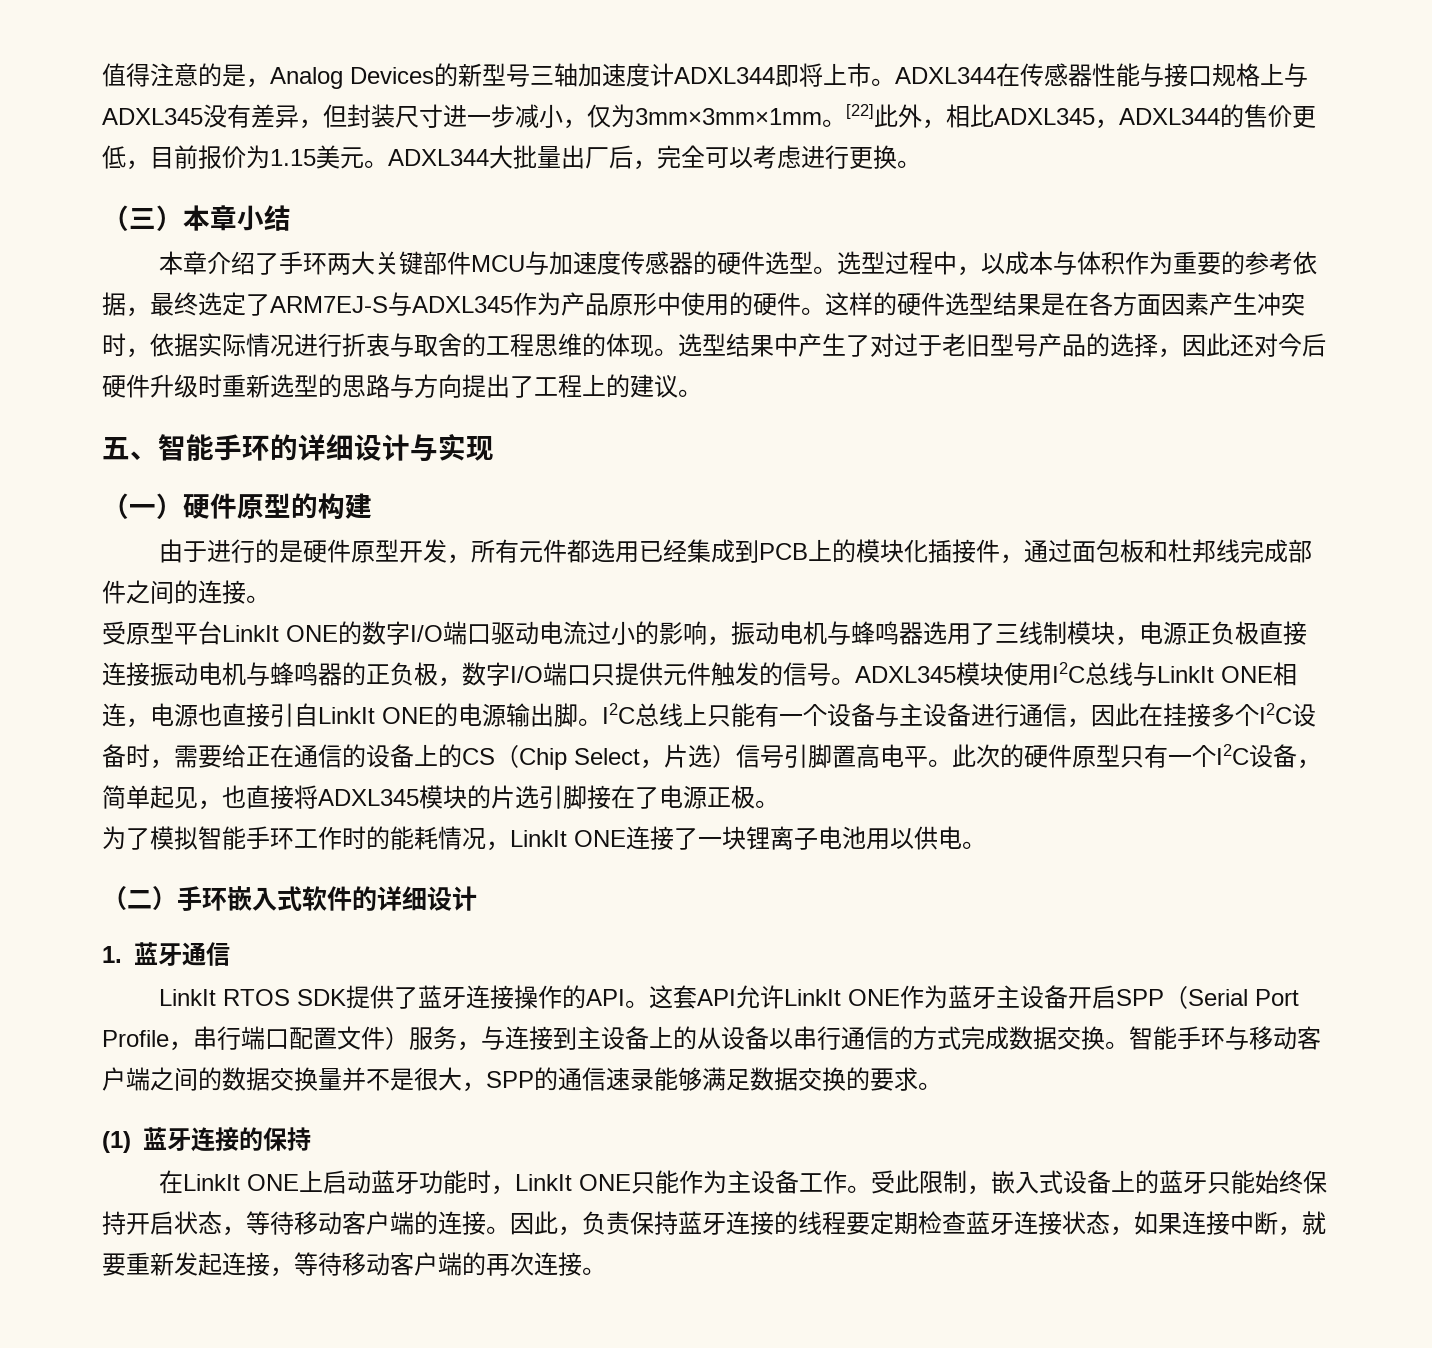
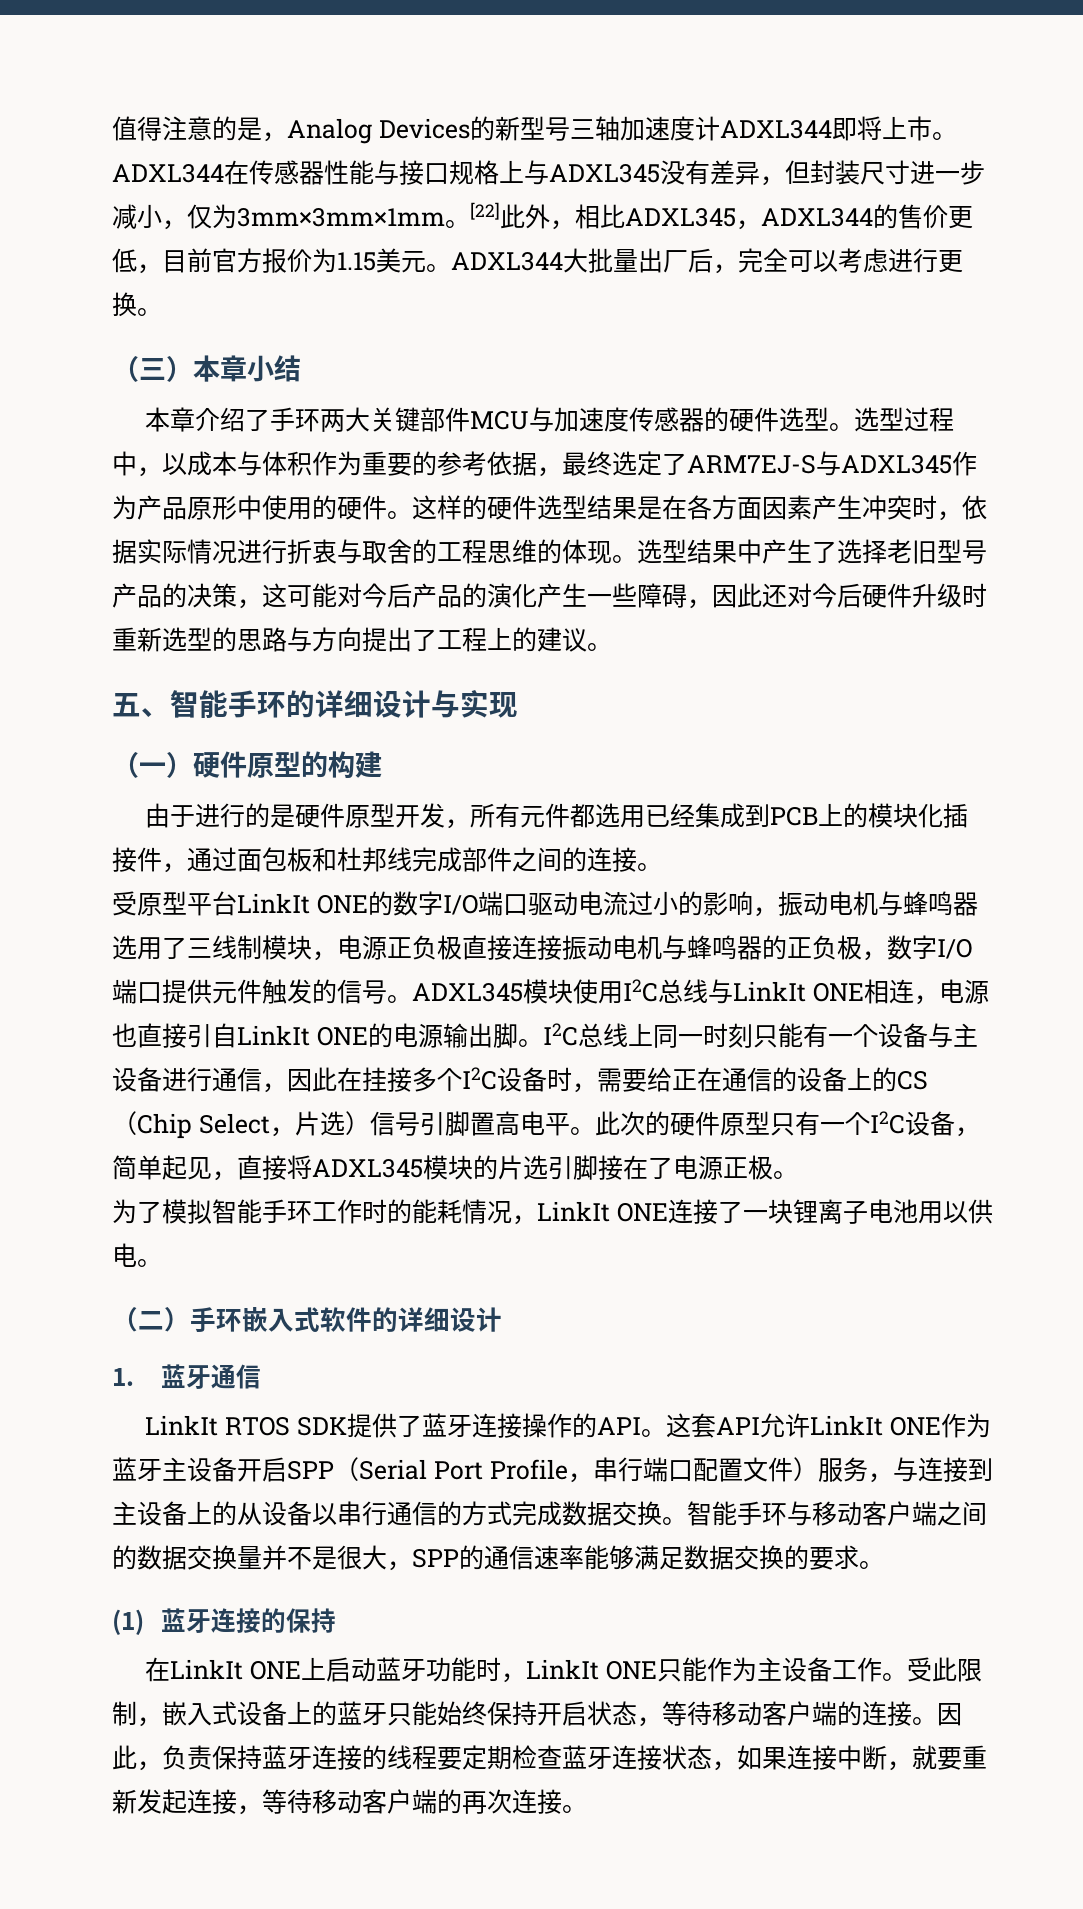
(198, 157) none -> [212,248,262,273] 官方
[870,333,942,357] 对过于 -> [837,539,887,564] 选择
[1110,333,1158,357] 选择 -> [187,583,687,609] 决策，这可能对今后产品的演化产生一些障碍
[591,664,615,686] 只 -> (162, 992) none
(707, 714) none -> [652,1023,753,1048] 同一时刻
[222,785,246,808] 也 -> (237, 1176) none
[630,1068,654,1091] 录 -> [559,1545,584,1570] 率

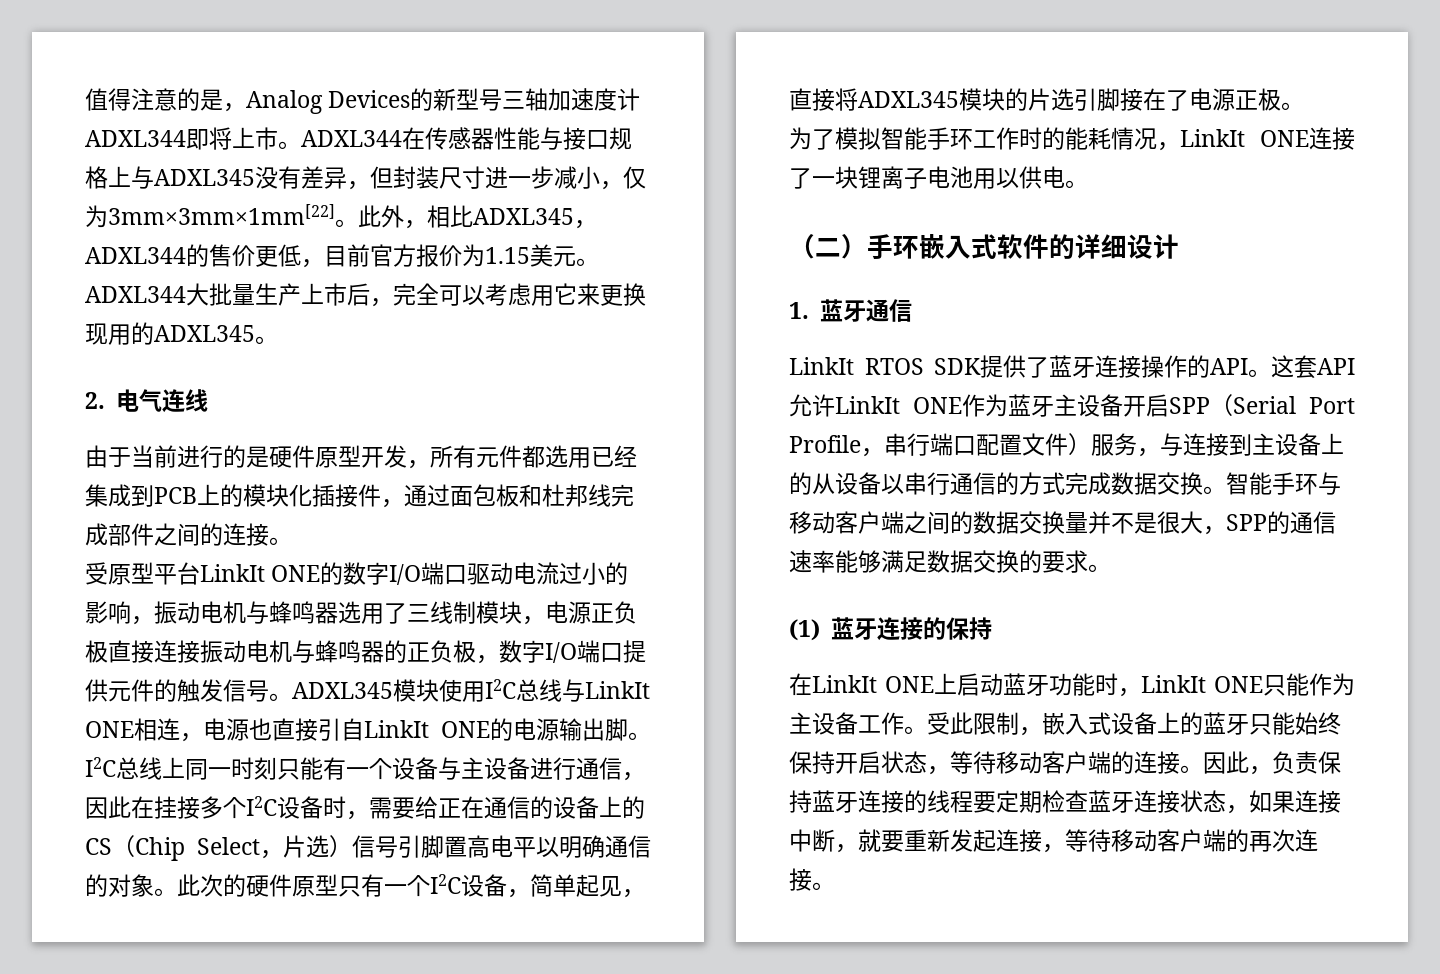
[237,207,470,228] [470,202,500,220] 3mm×3mm×1mm。[22] -> [108,204,358,227] 3mm×3mm×1mm[22]。
[638,248,688,273] 出厂 -> [255,283,347,306] 生产上市
[888,248,963,273] [112,292,162,317] [112,355,301,382] [145,407,955,432] [112,451,977,477] [112,495,987,521] [112,539,987,564] [112,583,987,609] [112,627,612,652] [112,690,518,718] [112,751,382,779] 进行更换。 // （三）本章小结 // 本章介绍了手环两大关键部件MCU与加速度传感器的硬件选型。选型过程中，以成本与体积作为重要的参考依据，最终选定了ARM7EJ-S与ADXL345作为产品原形中使用的硬件。这样的硬件选型结果是在各方面因素产生冲突时，依据实际情况进行折衷与取舍的工程思维的体现。选型结果中产生了选择老旧型号产品的决策，这可能对今后产品的演化产生一些障碍，因此还对今后硬件升级时重新选型的思路与方向提出了工程上的建议。 // 五、智能手环的详细设计与实现 // （一）硬件原型的构建 -> [531,283,646,306] [85,322,278,345] [85,389,209,413] 用它来更换现用的ADXL345。 // 2.电气连线
(196, 816) none -> [131,445,177,468] 当前
[262,979,337,1004] 触发的 -> [154,679,223,702] 的触发
(570, 1124) none -> [536,835,651,858] [85,874,154,897] 以明确通信的对象

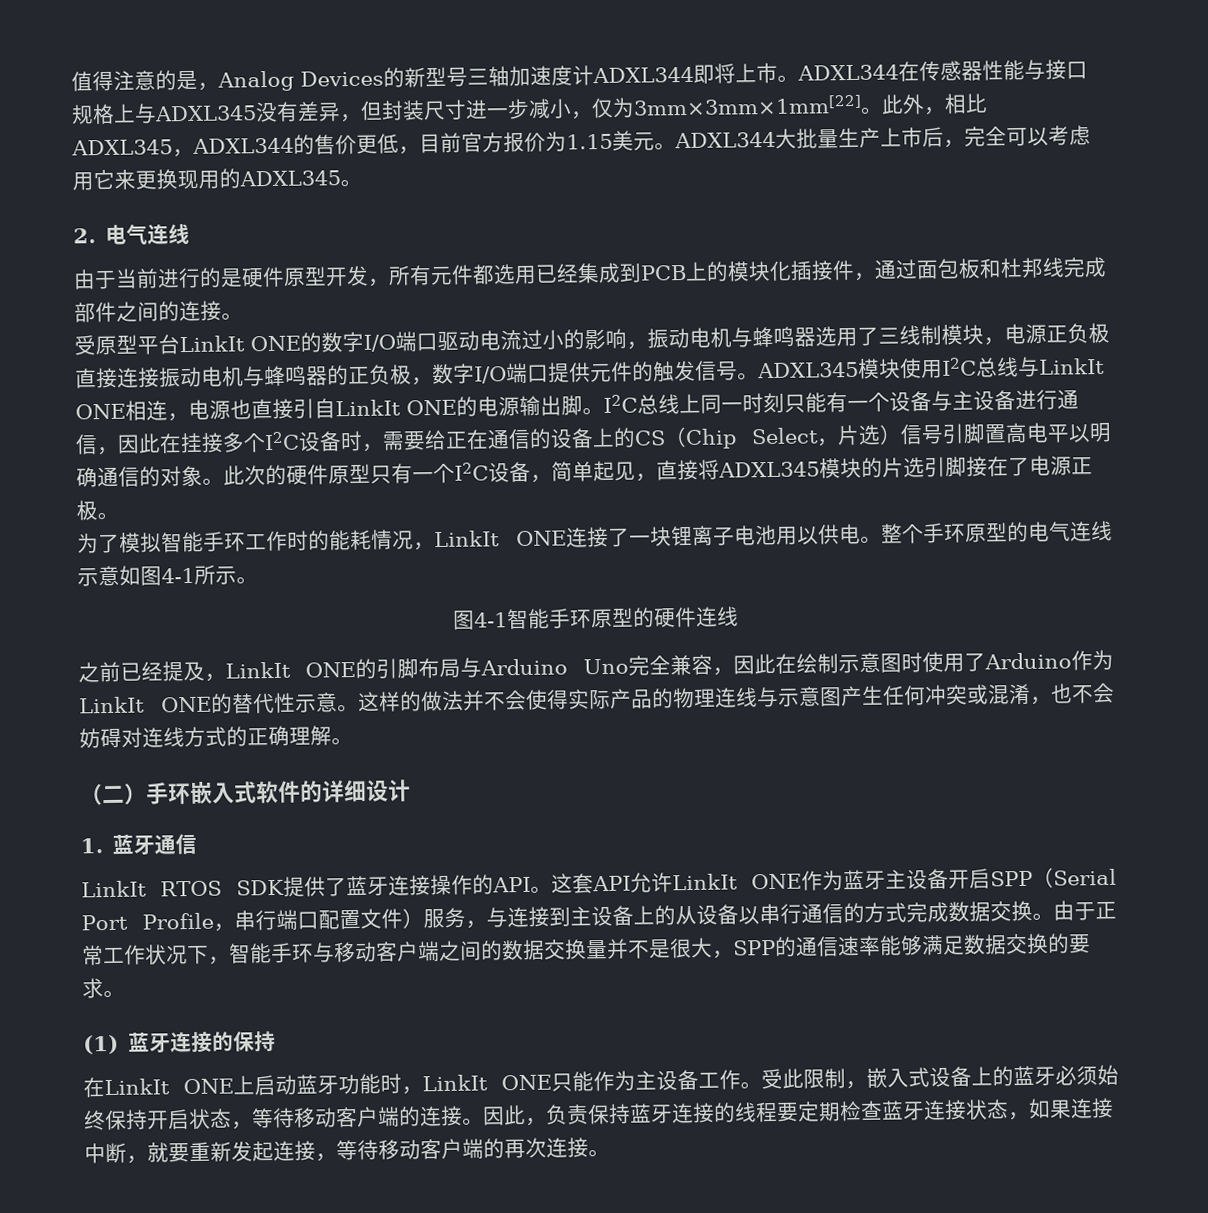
(1088, 184) none -> [881,520,1113,544] [77,564,258,587] [453,606,739,630] [78,649,1114,683] [79,682,1115,714] [79,725,353,749] 整个手环原型的电气连线示意如图4-1所示。 // 图4-1智能手环原型的硬件连线 // 之前已经提及，LinkIt ONE的引脚布局与Arduino Uno完全兼容，因此在绘制示意图时使用了Arduino作为LinkIt ONE的替代性示意。这样的做法并不会使得实际产品的物理连线与示意图产生任何冲突或混淆，也不会妨碍对连线方式的正确理解。
(1226, 490) none -> [1053,900,1117,921] [82,944,230,966] 由于正常工作状况下，
[1249,712,1295,735] 只能 -> [1055,1065,1098,1086] 必须

